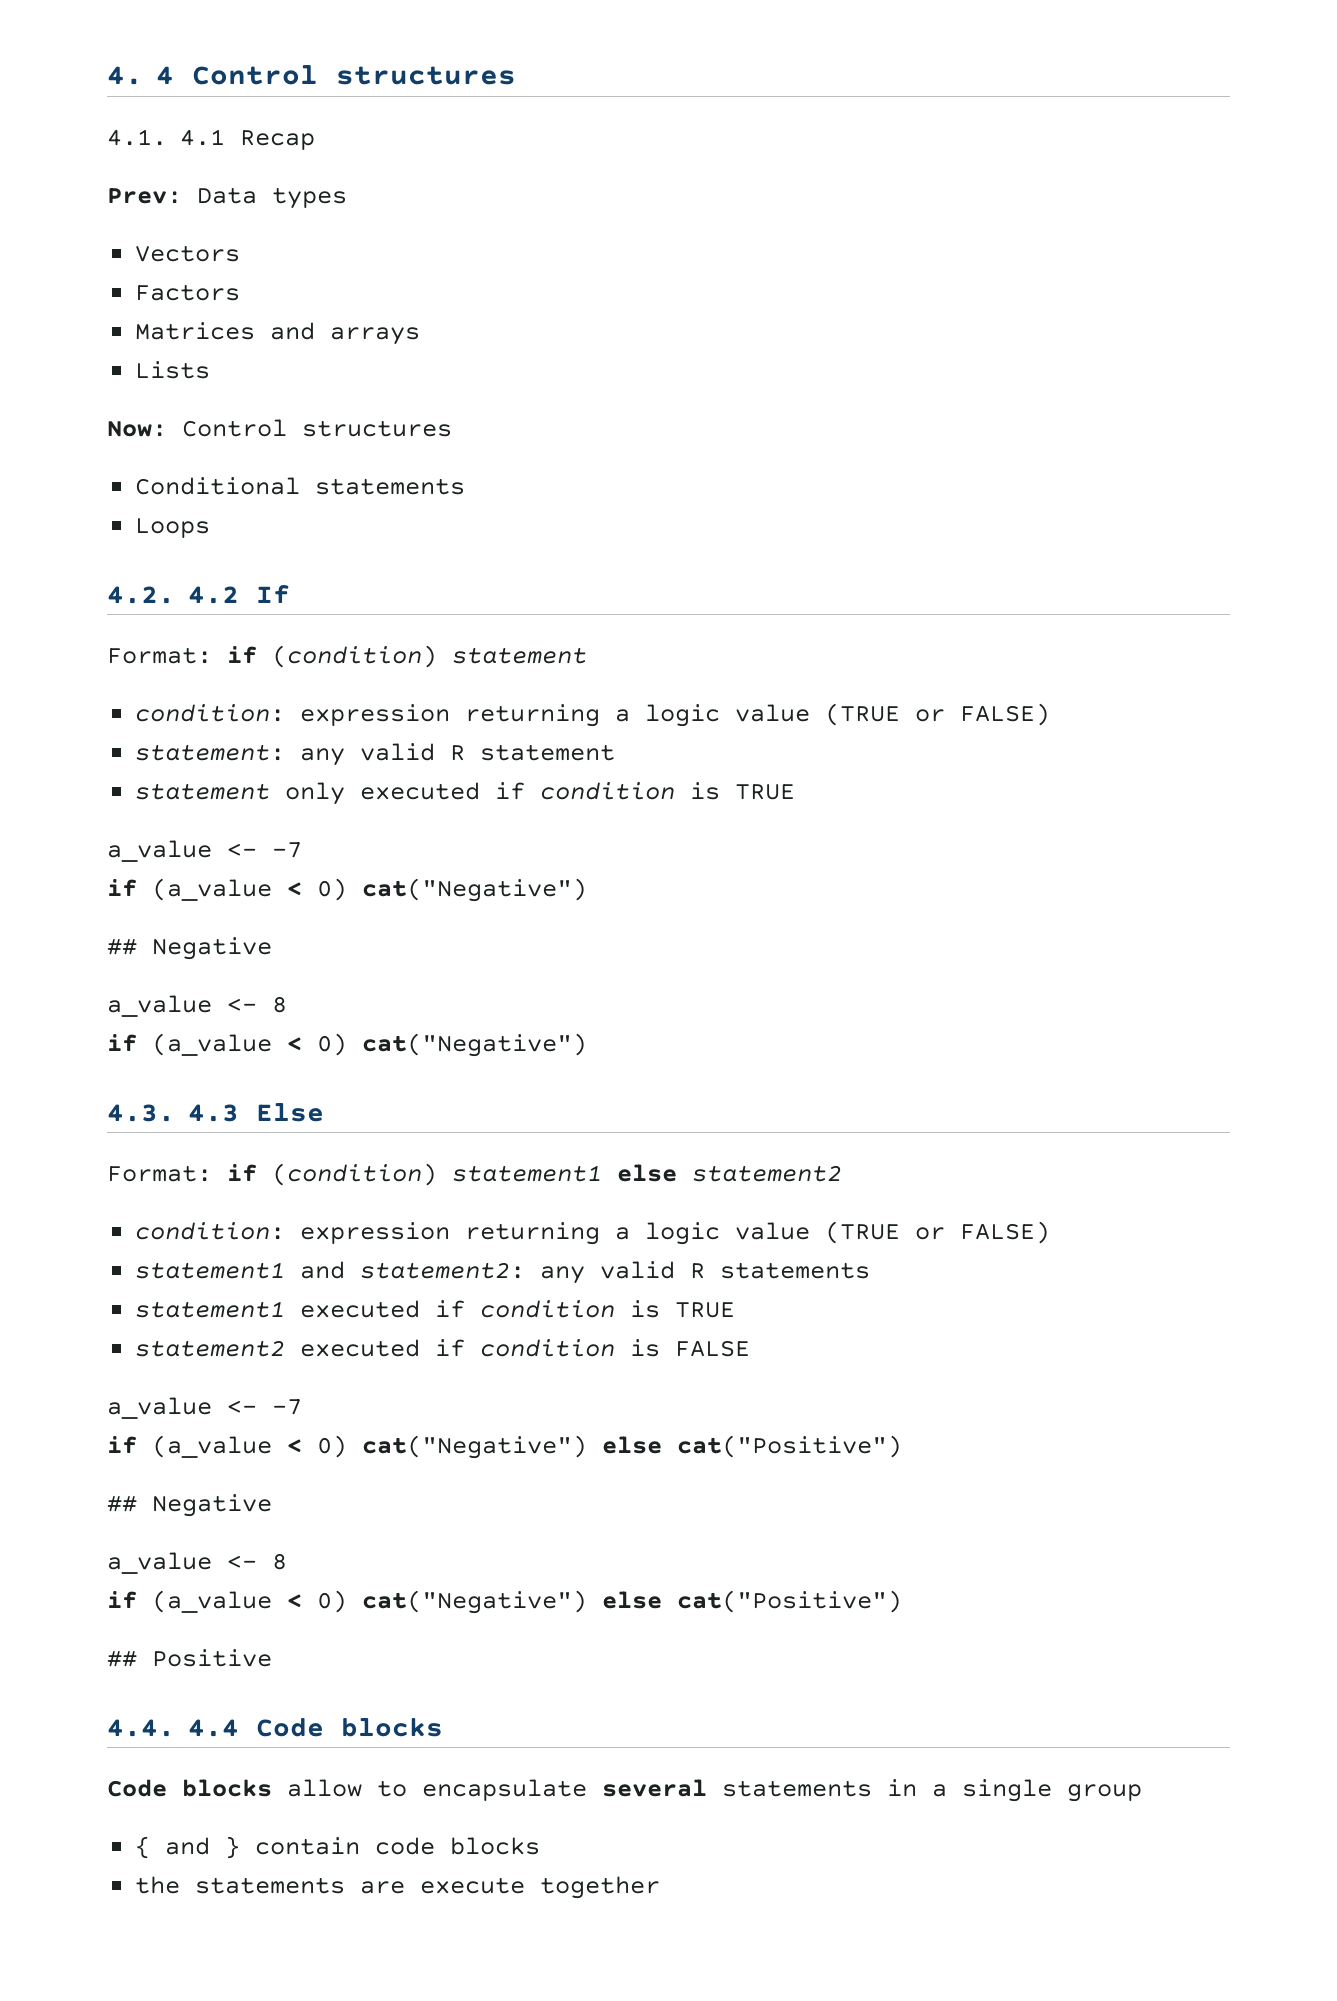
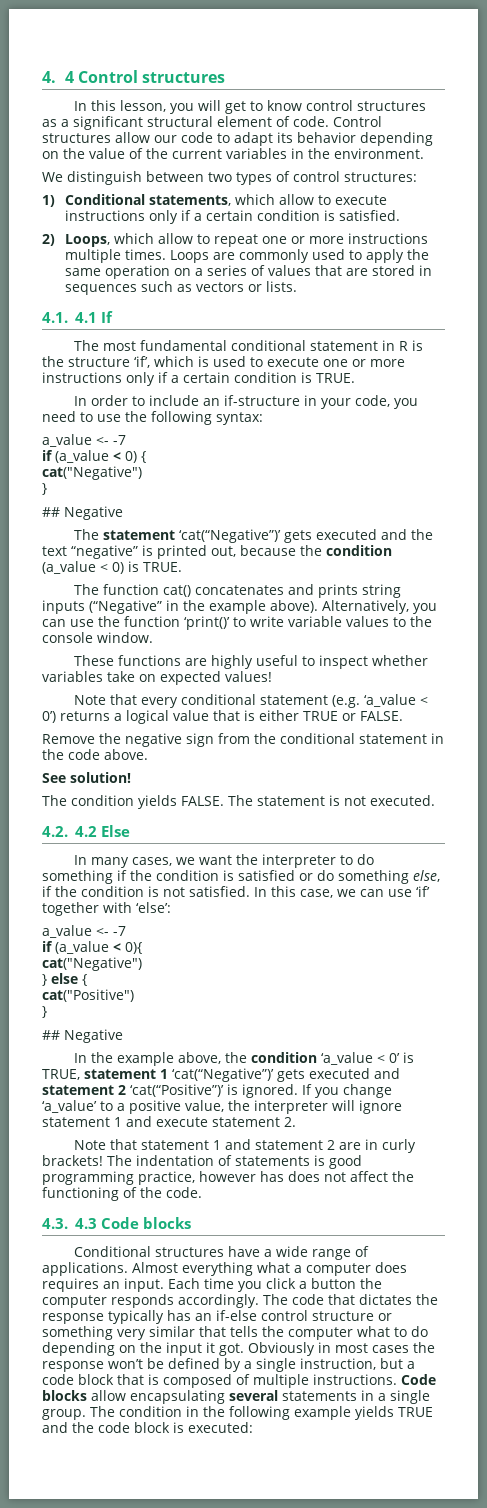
[107,129,315,150] [107,187,347,209] [135,245,241,262] [135,284,241,301] [135,322,421,345] [135,361,211,379] [107,419,452,437] [135,477,466,495] [135,518,211,538] [107,585,290,604] [107,645,587,668] [135,703,1051,727] [135,743,616,766] [135,782,796,805] [107,840,302,862] [107,878,587,902] [107,937,272,960] [107,995,287,1017] [107,1033,587,1057] [107,1103,324,1122] [107,1163,842,1186] [135,1221,1051,1245] [135,1261,871,1284] [135,1300,736,1318] [135,1339,751,1357] [107,1397,302,1419] [107,1435,902,1459] [107,1494,272,1517] [107,1552,287,1574] [107,1590,902,1614] [107,1649,272,1667] [107,1718,443,1737] 4.1. 4.1 Recap // Prev: Data types // Vectors // Factors // Matrices and arrays // Lists // Now: Control structures // Conditional statements // Loops // 4.2. 4.2 If // Format: if (condition) statement // condition: expression returning a logic value (TRUE or FALSE) // statement: any valid R statement // statement only executed if condition is TRUE // a_value <- -7 // if (a_value < 0) cat("Negative") // ## Negative // a_value <- 8 // if (a_value < 0) cat("Negative") // 4.3. 4.3 Else // Format: if (condition) statement1 else statement2 // condition: expression returning a logic value (TRUE or FALSE) // statement1 and statement2: any valid R statements // statement1 executed if condition is TRUE // statement2 executed if condition is FALSE // a_value <- -7 // if (a_value < 0) cat("Negative") else cat("Positive") // ## Negative // a_value <- 8 // if (a_value < 0) cat("Negative") else cat("Positive") // ## Positive // 4.4. 4.4 Code blocks // -> [74,100,427,114] [42,116,382,130] [42,132,433,146] [42,148,424,159] [42,171,417,185] [42,194,388,207] [65,210,401,224] [42,233,429,247] [65,249,430,263] [65,265,433,279] [65,281,298,295] [42,311,113,323] [74,340,424,351] [42,356,405,368] [42,372,355,386] [74,395,419,409] [42,411,263,425] [42,434,126,447] [42,450,146,463] [42,466,142,480] [42,483,47,495] [42,506,123,520] [74,529,434,543] [42,545,392,559] [42,561,182,574] [74,584,402,598] [42,600,437,614] [42,616,432,630] [42,632,153,643] [74,655,429,669] [42,671,272,685] [74,694,429,708] [42,710,403,724] [42,733,444,747] [42,749,148,760] [42,772,131,783] [42,795,435,809] [42,825,130,837] [74,854,375,868] [42,870,440,884] [42,886,430,898] [42,902,171,916] [42,925,126,938] [42,941,142,954] [42,957,142,971] [42,973,87,986] [42,989,134,1002] [42,1006,47,1018] [42,1029,123,1043] [74,1052,415,1066] [42,1068,400,1082] [42,1084,392,1098] [42,1100,402,1114] [42,1116,296,1127] [74,1139,417,1153] [42,1155,362,1169] [42,1171,414,1185] [42,1187,202,1201] [42,1217,191,1229] [74,1246,370,1260] [42,1262,407,1276] [42,1278,382,1292] [42,1294,438,1308] [42,1310,392,1324] [42,1326,428,1340] [42,1342,435,1356] [42,1358,415,1372] [42,1374,397,1388] In this lesson, you will get to know control structures as a significant structural element of code. Control structures allow our code to adapt its behavior depending on the value of the current variables in the environment. // We distinguish between two types of control structures: // 1) Conditional statements, which allow to execute instructions only if a certain condition is satisfied. // 2) Loops, which allow to repeat one or more instructions multiple times. Loops are commonly used to apply the same operation on a series of values that are stored in sequences such as vectors or lists. // 4.1. 4.1 If // The most fundamental conditional statement in R is the structure ‘if’, which is used to execute one or more instructions only if a certain condition is TRUE. // In order to include an if-structure in your code, you need to use the following syntax: // a_value <- -7 // if (a_value < 0) { // cat("Negative") // } // ## Negative // The statement ‘cat(“Negative”)’ gets executed and the text “negative” is printed out, because the condition (a_value < 0) is TRUE. // The function cat() concatenates and prints string inputs (“Negative” in the example above). Alternatively, you can use the function ‘print()’ to write variable values to the console window. // These functions are highly useful to inspect whether variables take on expected values! // Note that every conditional statement (e.g. ‘a_value < 0’) returns a logical value that is either TRUE or FALSE. // Remove the negative sign from the conditional statement in the code above. // See solution! // The condition yields FALSE. The statement is not executed. // 4.2. 4.2 Else // In many cases, we want the interpreter to do something if the condition is satisfied or do something else, if the condition is not satisfied. In this case, we can use ‘if’ together with ‘else’: // a_value <- -7 // if (a_value < 0){ // cat("Negative") // } else { // cat("Positive") // } // ## Negative // In the example above, the condition ‘a_value < 0’ is TRUE, statement 1 ‘cat(“Negative”)’ gets executed and statement 2 ‘cat(“Positive”)’ is ignored. If you change ‘a_value’ to a positive value, the interpreter will ignore statement 1 and execute statement 2. // Note that statement 1 and statement 2 are in curly brackets! The indentation of statements is good programming practice, however has does not affect the functioning of the code. // 4.3. 4.3 Code blocks // Conditional structures have a wide range of applications. Almost everything what a computer does requires an input. Each time you click a button the computer responds accordingly. The code that dictates the response typically has an if-else control structure or something very similar that tells the computer what to do depending on the input it got. Obviously in most cases the response won’t be defined by a single instruction, but a code block that is composed of multiple instructions.
[377,1779,587,1801] to encapsulate -> [130,1390,225,1404] encapsulating
[1067,1784,1142,1802] [135,1836,541,1859] [135,1876,661,1899] group // { and } contain code blocks // the statements are execute together -> [42,1406,433,1420] [42,1422,253,1433] group. The condition in the following example yields TRUE and the code block is executed:

